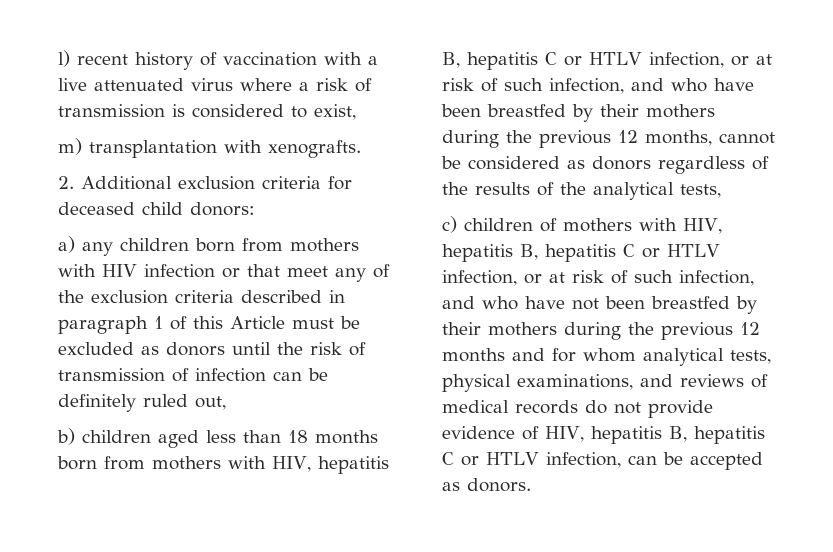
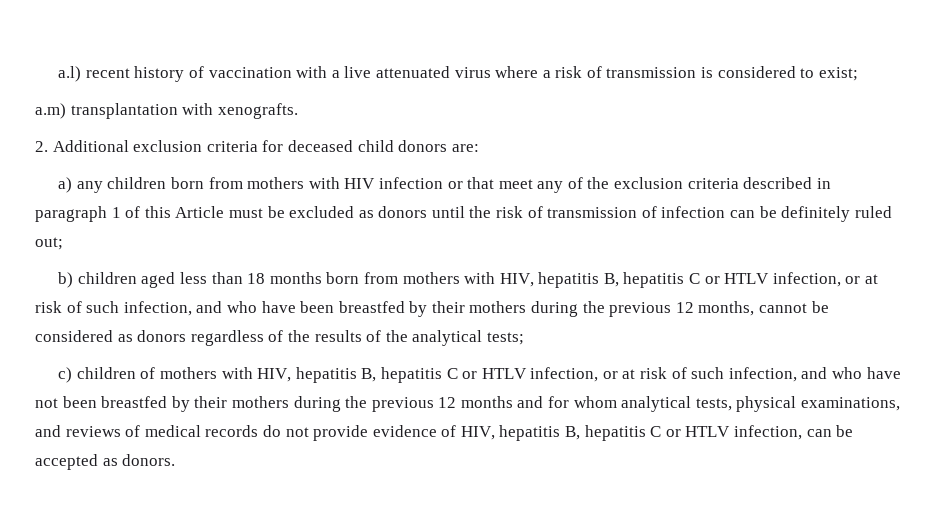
[58,50,70,67] l) -> [58,66,82,82] a.l)
[314,104,356,120] [58,138,82,155] exist, // m) -> [818,67,858,81] [35,103,66,119] exist; // a.m)
[190,202,255,216] donors: -> [398,140,479,152] donors are:
[195,396,226,410] out, -> [35,237,63,250] out;
[680,184,721,198] tests, -> [486,332,524,345] tests;

